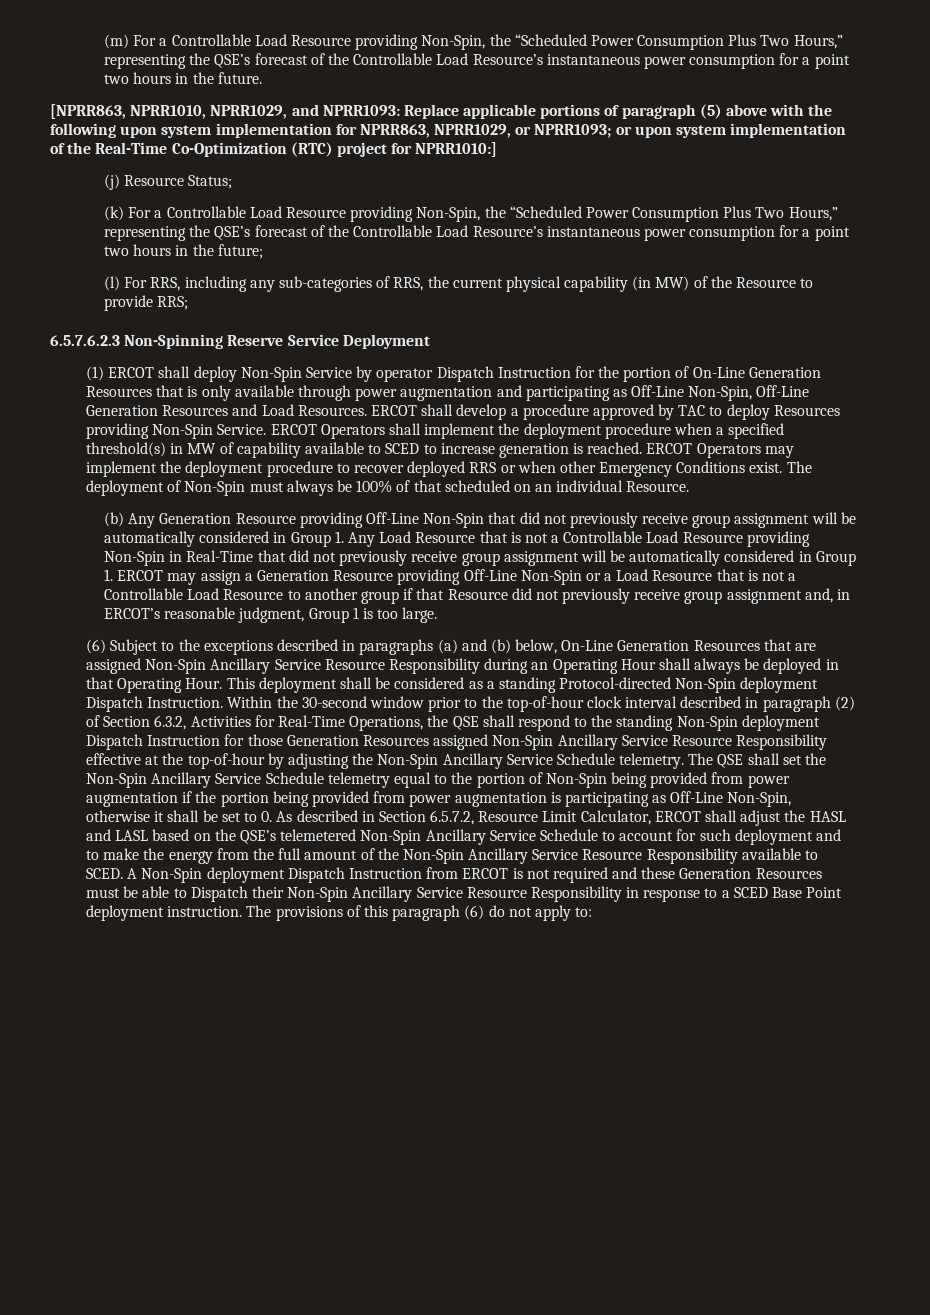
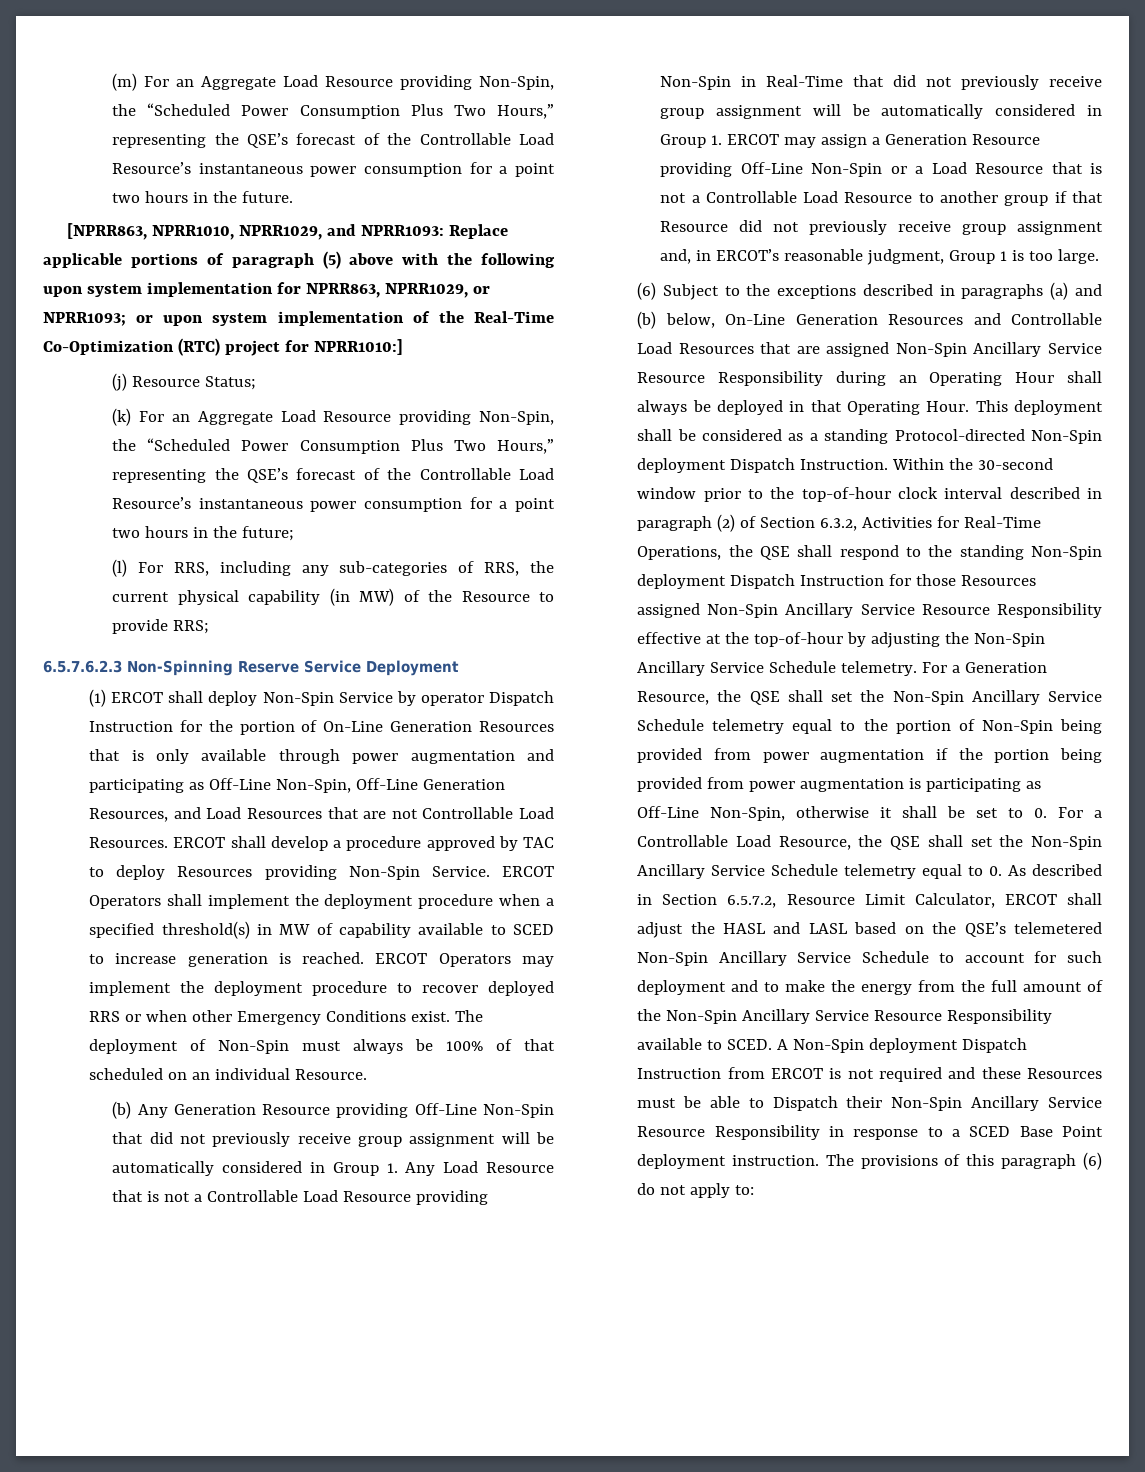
[159,34,251,46] a Controllable -> [176,76,277,90] an Aggregate
[154,206,246,218] a Controllable -> [171,411,273,425] an Aggregate
[162,404,258,416] Resources and -> [89,807,514,822] Resources, and Load Resources that are not Controllable
(760, 645) none -> [973,313,1102,325] [637,342,754,354] and Controllable Load Resources
[286,735,359,746] Generation -> (957, 580) none
[688,753,714,765] The -> [922,662,1048,673] [637,690,742,705] For a Generation Resource, the
(273, 816) none -> [1058,807,1102,818] [637,835,1102,850] [637,864,1003,879] For a Controllable Load Resource, the QSE shall set the Non-Spin Ancillary Service Schedule telemetry equal to 0.
[679,868,752,879] Generation -> (1021, 1073) none

